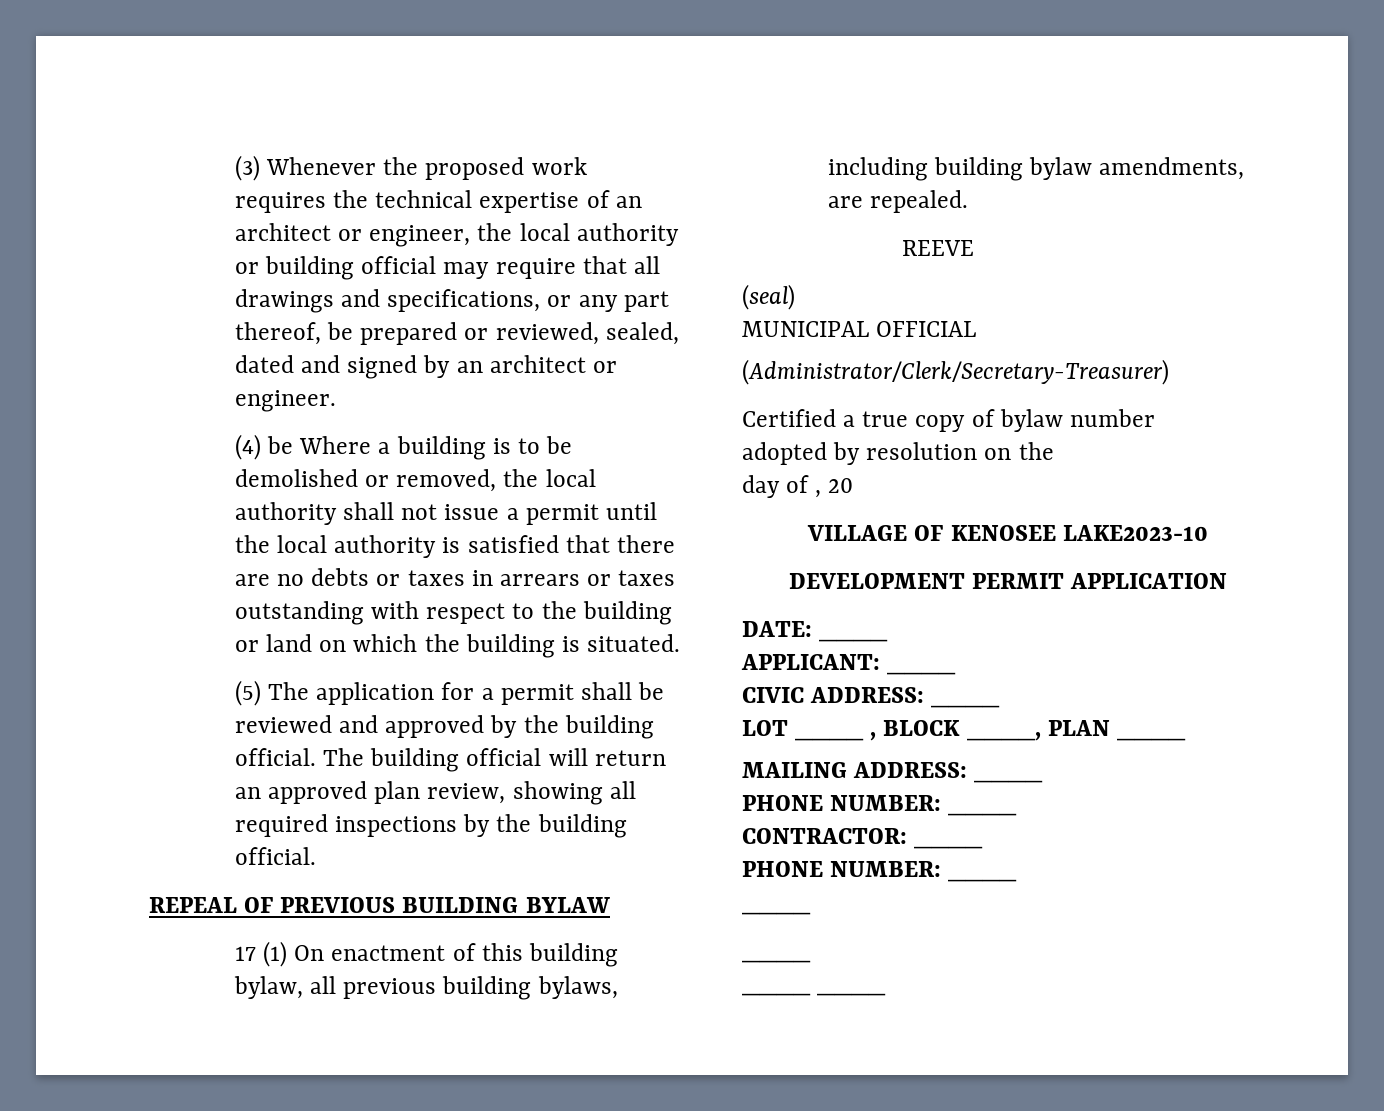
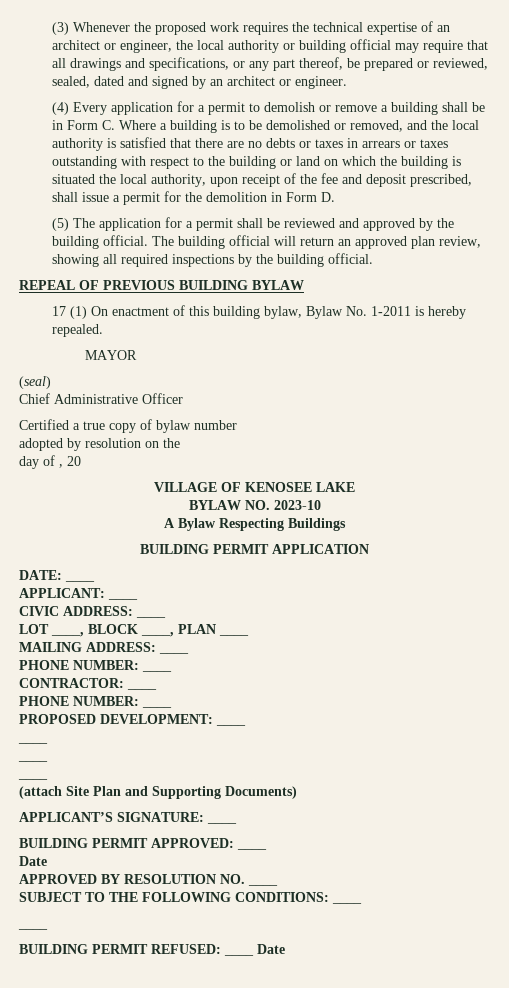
[267,436,294,454] be -> [72,101,485,115] [51,120,115,130] Every application for a permit to demolish or remove a building shall be in Form C.
[503,469,596,487] [234,502,657,525] the local authority shall not issue a permit until -> [406,120,427,130] and
[587,634,681,652] situated. -> [51,173,472,187] [51,191,335,205] situated the local authority, upon receipt of the fee and deposit prescribed, shall issue a permit for the demolition in Form D.
[310,976,618,1000] [827,157,1245,181] [827,196,863,208] all previous building bylaws, including building bylaw amendments, are -> [305,306,466,319] Bylaw No. 1-2011 is hereby
[901,240,974,256] REEVE -> [84,350,137,360] MAYOR
[742,321,977,337] [742,359,1169,385] MUNICIPAL OFFICIAL // (Administrator/Clerk/Secretary-Treasurer) -> [19,393,183,404] Chief Administrative Officer
[1062,525,1208,541] [788,573,965,589] LAKE2023-10 // DEVELOPMENT -> [316,482,355,492] [188,500,321,510] [164,518,346,531] [140,544,209,554] LAKE // BYLAW NO. 2023-10 // A Bylaw Respecting Buildings // BUILDING
[795,732,877,741] ____ , -> [51,632,84,637] ____,
[742,910,811,915] [742,958,811,963] [742,991,887,996] ____ // ____ // ____ ____ -> [19,714,213,724] [216,724,246,726] [18,742,48,744] [18,760,48,762] [18,778,48,780] [19,786,297,799] [19,812,204,822] [207,822,237,824] [19,838,234,848] [237,848,267,850] [19,856,47,866] [19,874,245,884] [248,884,278,886] [19,892,329,902] [332,902,362,904] [18,928,48,930] [19,944,221,954] [224,954,254,956] [257,944,285,954] PROPOSED DEVELOPMENT: ____ // ____ // ____ // ____ // (attach Site Plan and Supporting Documents) // APPLICANT’S SIGNATURE: ____ // BUILDING PERMIT APPROVED: ____ // Date // APPROVED BY RESOLUTION NO. ____ // SUBJECT TO THE FOLLOWING CONDITIONS: ____ // ____ // BUILDING PERMIT REFUSED: ____ Date

